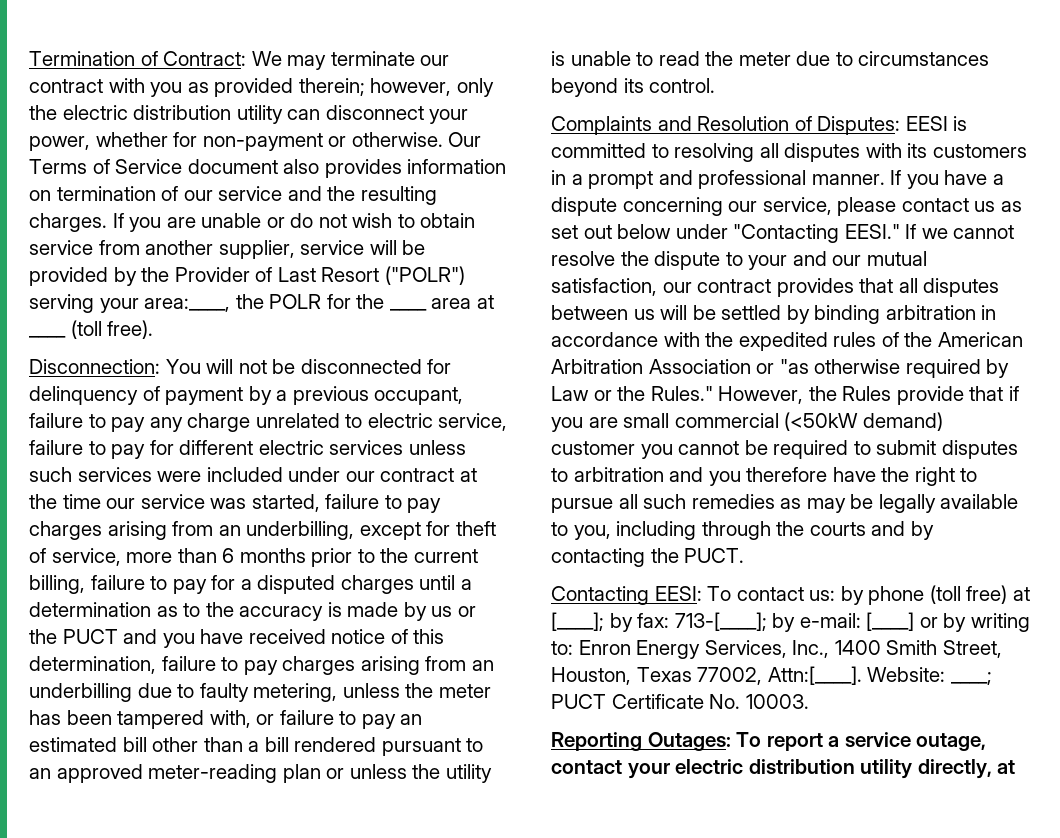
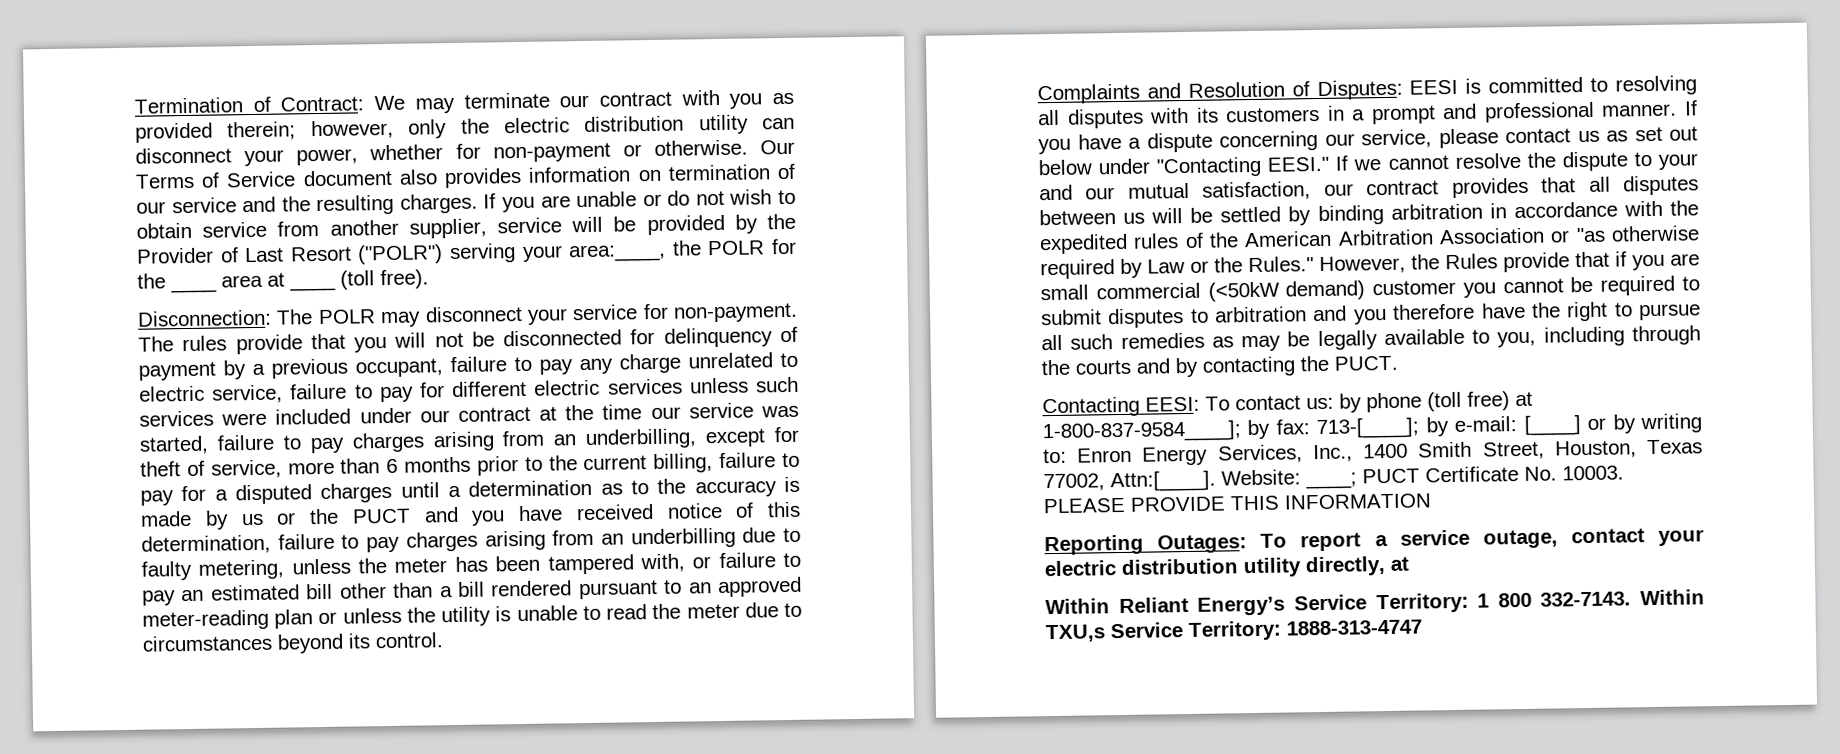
[165,359,201,374] You -> [276,302,798,328] [138,333,388,355] The POLR may disconnect your service for non-payment. The rules provide that you
[551,612,604,631] [____]; -> [1042,420,1241,444] 1-800-837-9584____];
(809, 701) none -> [1043,493,1432,514] PLEASE PROVIDE THIS INFORMATION
(1016, 767) none -> [1045,589,1705,616] [1045,619,1422,643] // Within Reliant Energy’s Service Territory: 1 800 332-7143. Within TXU,s Service Territory: 1888-313-4747

